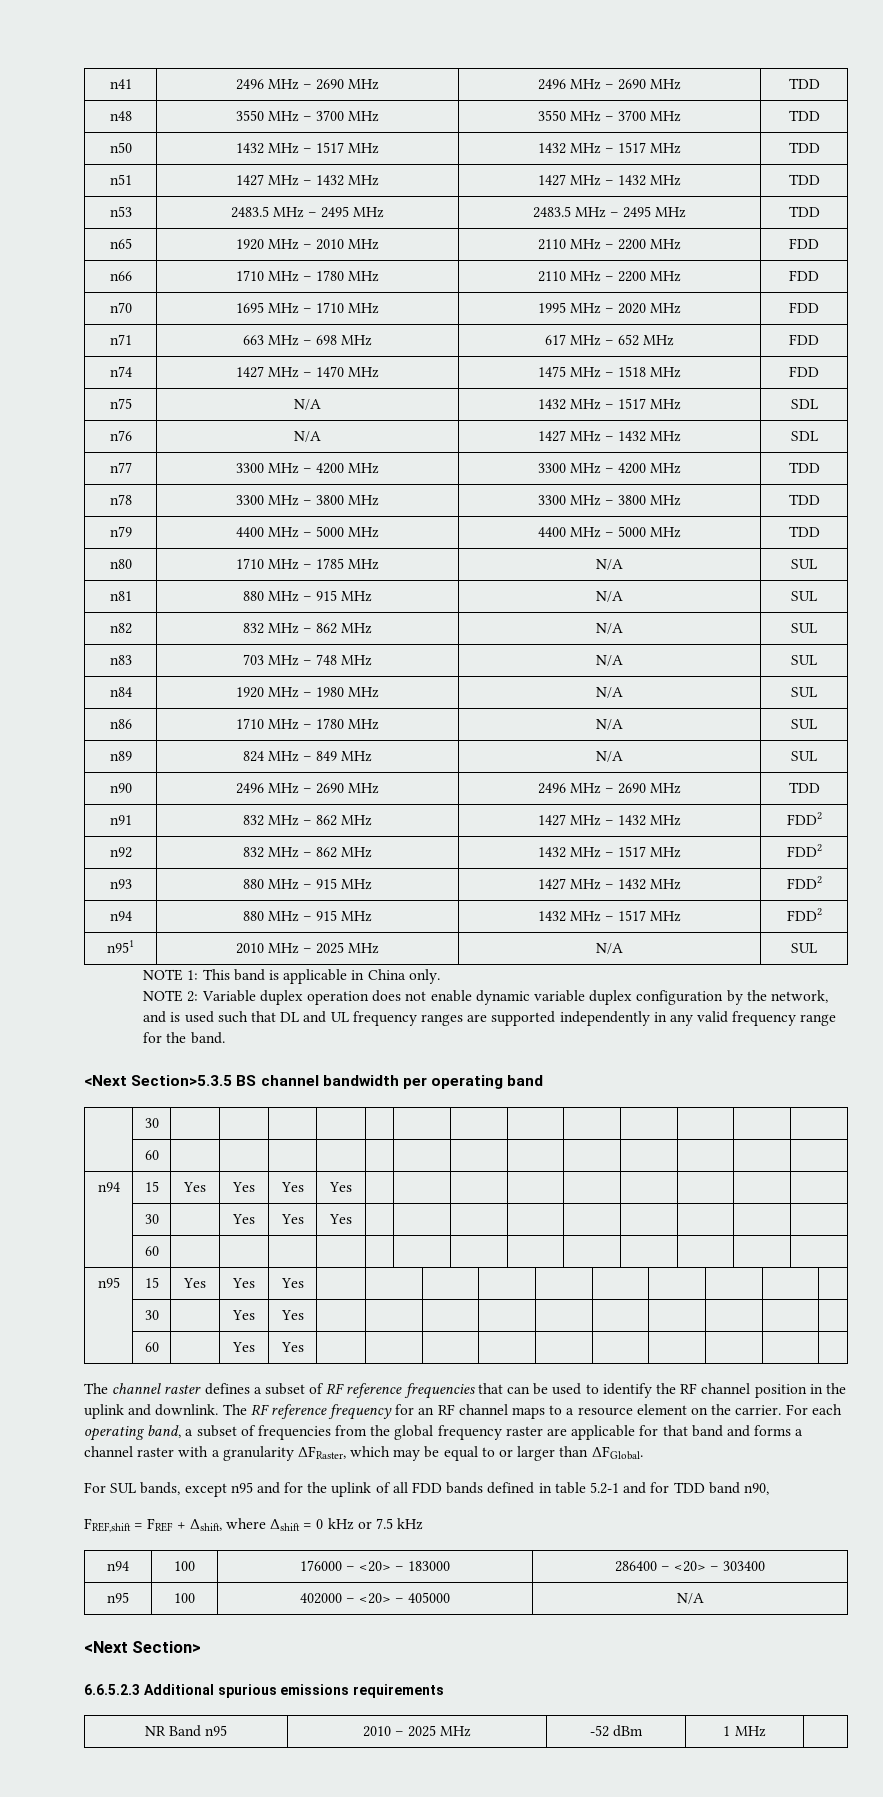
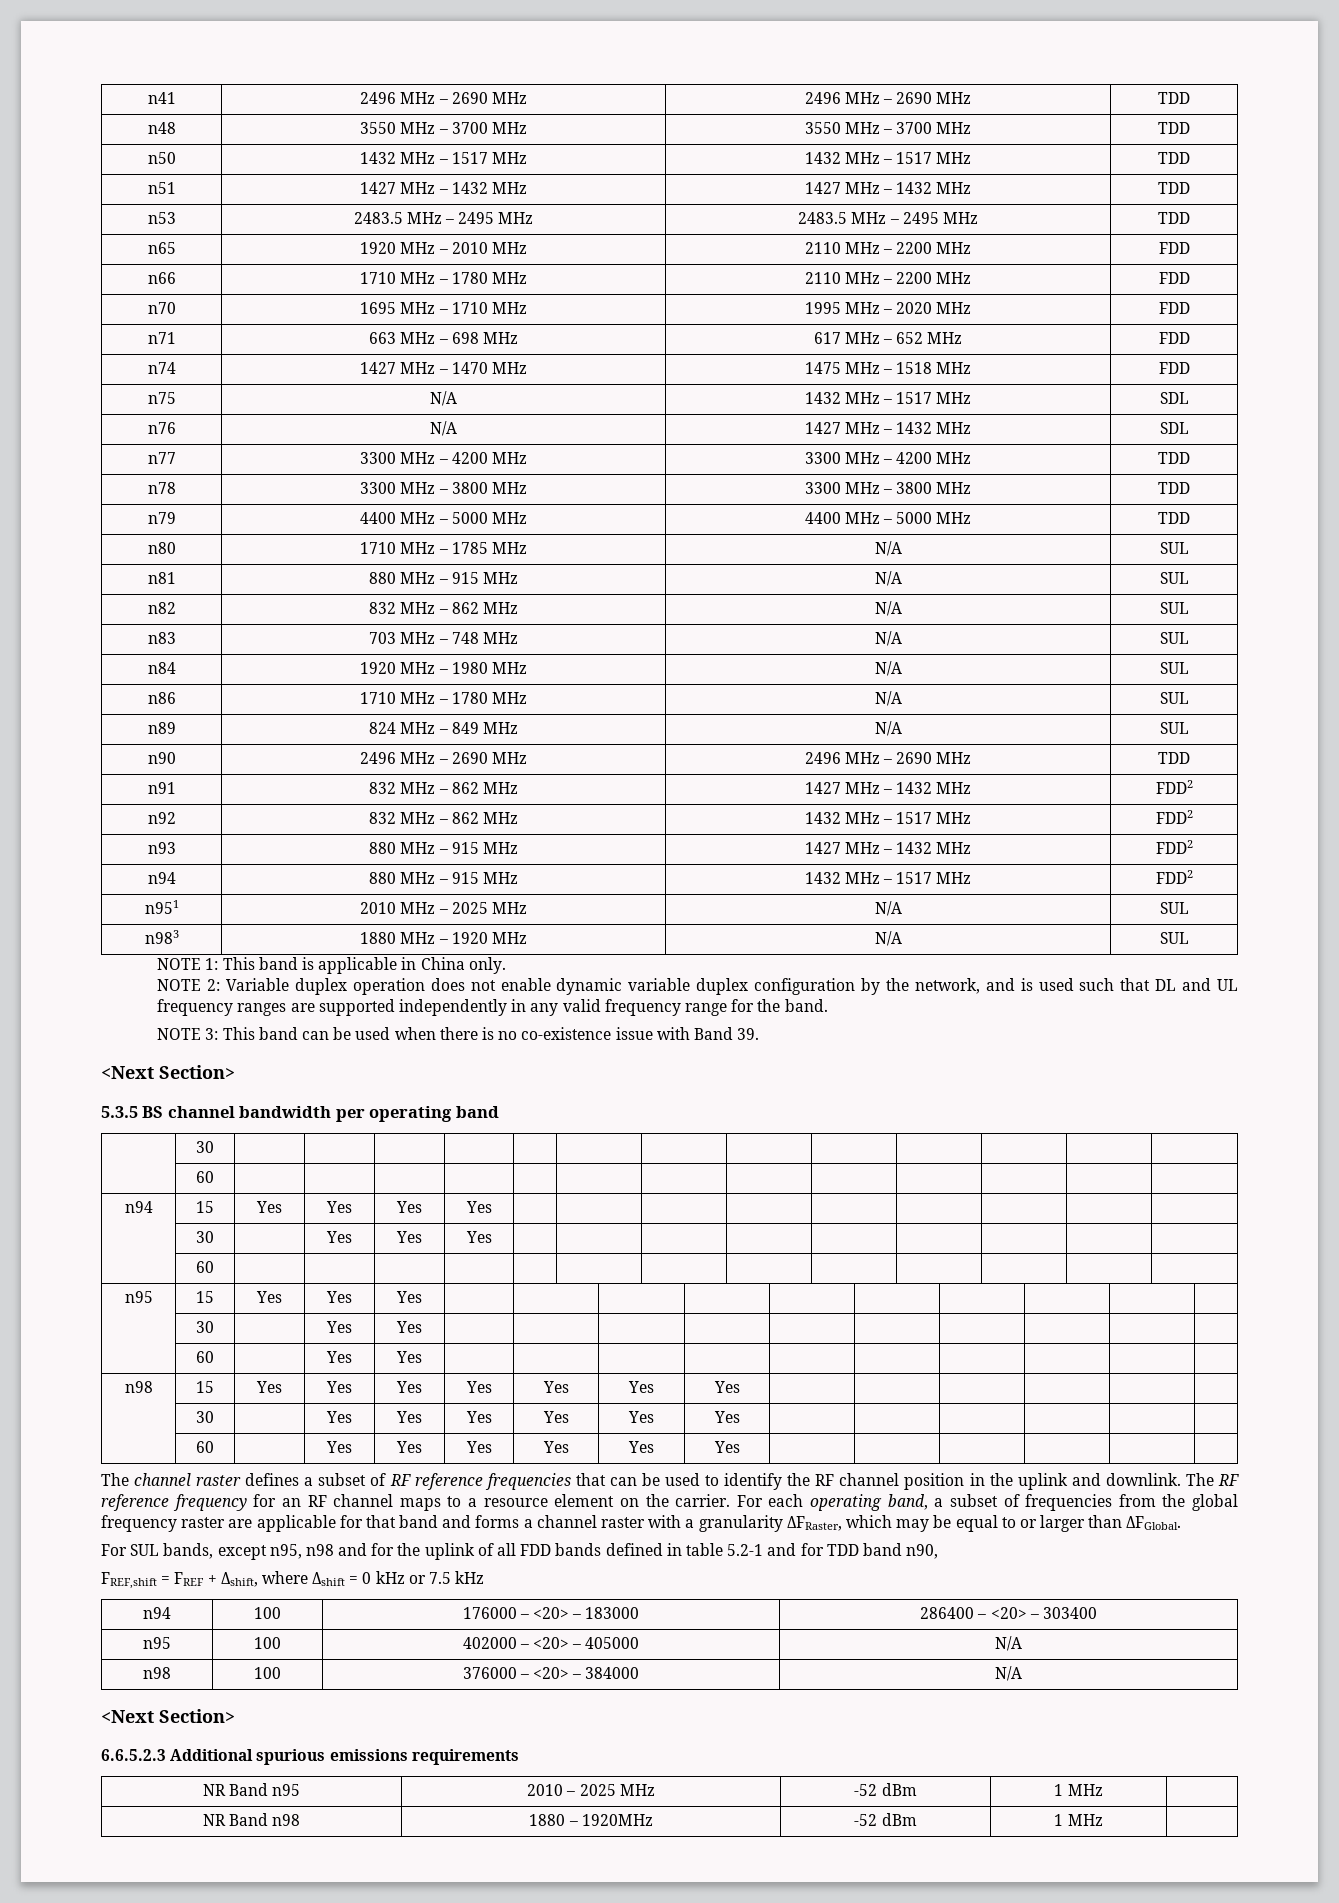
(817, 948) none -> [144,930,179,944] [360,932,527,944] [874,931,902,946] [1159,932,1189,944] // n983 | 1880 MHz – 1920 MHz | N/A | SUL
[84,1075,233,1086] // <Next Section>5.3.5 -> [157,1027,760,1040] [101,1065,235,1079] [101,1106,138,1118] // NOTE 3: This band can be used when there is no co-existence issue with Band 39. // <Next Section> // 5.3.5
(304, 1347) none -> [124,1381,153,1393] [196,1381,214,1393] [256,1381,282,1393] [326,1381,352,1393] [396,1381,422,1393] [465,1381,492,1393] [542,1381,569,1393] [628,1381,654,1393] [713,1381,740,1393] [196,1411,214,1423] [326,1411,352,1423] [396,1411,422,1423] [465,1411,492,1423] [542,1411,569,1423] [628,1411,654,1423] [713,1411,740,1423] [196,1441,214,1453] [326,1441,352,1453] [396,1441,422,1453] [465,1441,492,1453] [542,1441,569,1453] [628,1441,654,1453] [713,1441,740,1453] // n98 | 15 | Yes | Yes | Yes | Yes | Yes | Yes | Yes | | | | | | // | 30 | | Yes | Yes | Yes | Yes | Yes | Yes | | | | | | // | 60 | | Yes | Yes | Yes | Yes | Yes | Yes | | | | | |
[230,1482,253,1493] n95 -> [269,1544,334,1559] n95, n98
(704, 1598) none -> [143,1667,171,1679] [254,1667,281,1679] [462,1667,640,1679] [995,1666,1022,1681] // n98 | 100 | 376000 – <20> – 384000 | N/A
(766, 1731) none -> [202,1813,301,1826] [529,1814,653,1826] [854,1813,917,1826] [1054,1814,1103,1826] // NR Band n98 | 1880 – 1920MHz | -52 dBm | 1 MHz |

